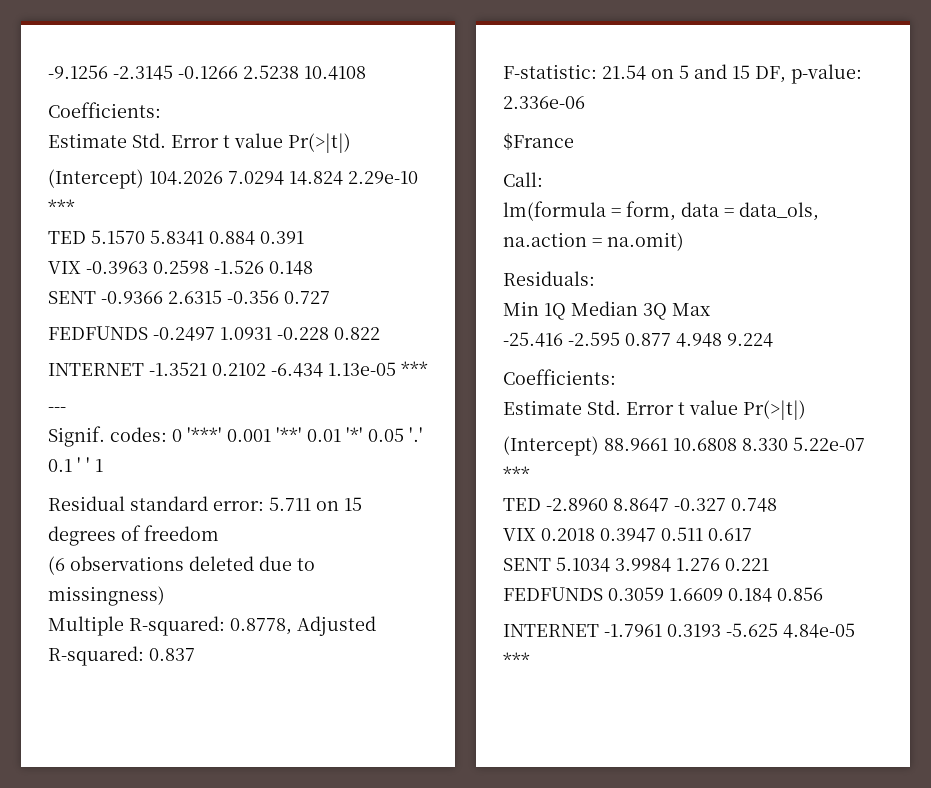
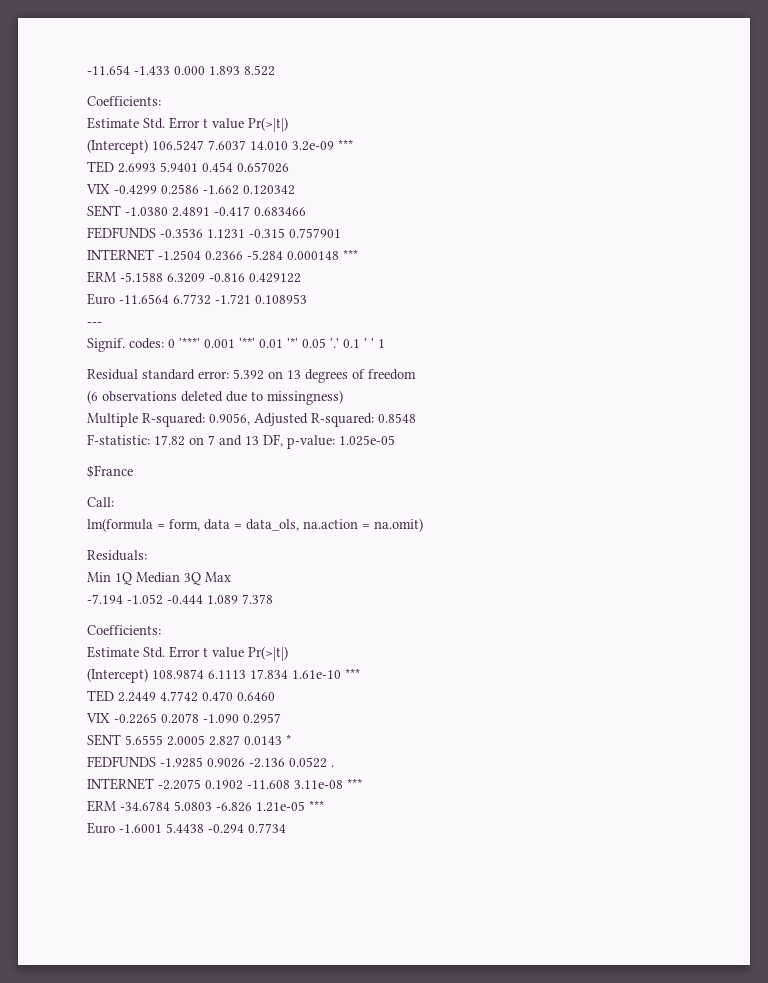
[48,65,366,80] [48,102,161,118] [48,133,351,153] [48,169,418,189] [48,199,75,214] [48,230,304,245] [48,260,313,275] [48,290,330,304] [48,326,380,341] [48,361,428,377] -9.1256 -2.3145 -0.1266 2.5238 10.4108 // Coefficients: // Estimate Std. Error t value Pr(>|t|) // (Intercept) 104.2026 7.0294 14.824 2.29e-10 *** // TED 5.1570 5.8341 0.884 0.391 // VIX -0.3963 0.2598 -1.526 0.148 // SENT -0.9366 2.6315 -0.356 0.727 // FEDFUNDS -0.2497 1.0931 -0.228 0.822 // INTERNET -1.3521 0.2102 -6.434 1.13e-05 *** -> [87,65,275,76] [87,96,161,106] [87,117,288,132] [87,139,353,154] [87,161,289,173] [86,184,295,195] [87,205,306,217] [87,227,341,239] [87,249,358,261] [87,271,301,283] [87,293,307,305] -11.654 -1.433 0.000 1.893 8.522 // Coefficients: // Estimate Std. Error t value Pr(>|t|) // (Intercept) 106.5247 7.6037 14.010 3.2e-09 *** // TED 2.6993 5.9401 0.454 0.657026 // VIX -0.4299 0.2586 -1.662 0.120342 // SENT -1.0380 2.4891 -0.417 0.683466 // FEDFUNDS -0.3536 1.1231 -0.315 0.757901 // INTERNET -1.2504 0.2366 -5.284 0.000148 *** // ERM -5.1588 6.3209 -0.816 0.429122 // Euro -11.6564 6.7732 -1.721 0.108953
[269,497,362,511] 5.711 on 15 -> [233,369,301,380] 5.392 on 13
[230,618,292,635] 0.8778, -> [209,413,250,425] 0.9056,
[149,648,195,661] 0.837 -> [378,413,416,423] 0.8548
[602,64,750,80] 21.54 on 5 and 15 -> [154,435,259,446] 17.82 on 7 and 13
[503,96,585,109] 2.336e-06 -> [339,435,395,446] 1.025e-05
[503,332,773,347] [503,369,616,385] [503,400,806,420] [503,436,865,456] [503,466,530,481] [503,498,777,512] [503,527,752,542] [503,557,769,572] [503,587,823,602] [503,623,855,638] [503,652,530,667] -25.416 -2.595 0.877 4.948 9.224 // Coefficients: // Estimate Std. Error t value Pr(>|t|) // (Intercept) 88.9661 10.6808 8.330 5.22e-07 *** // TED -2.8960 8.8647 -0.327 0.748 // VIX 0.2018 0.3947 0.511 0.617 // SENT 5.1034 3.9984 1.276 0.221 // FEDFUNDS 0.3059 1.6609 0.184 0.856 // INTERNET -1.7961 0.3193 -5.625 4.84e-05 *** -> [87,594,273,605] [87,625,161,635] [87,646,288,661] [87,668,360,683] [87,690,275,702] [86,713,281,724] [87,734,291,746] [87,756,334,768] [87,778,362,790] [87,800,324,812] [87,822,286,834] -7.194 -1.052 -0.444 1.089 7.378 // Coefficients: // Estimate Std. Error t value Pr(>|t|) // (Intercept) 108.9874 6.1113 17.834 1.61e-10 *** // TED 2.2449 4.7742 0.470 0.6460 // VIX -0.2265 0.2078 -1.090 0.2957 // SENT 5.6555 2.0005 2.827 0.0143 * // FEDFUNDS -1.9285 0.9026 -2.136 0.0522 . // INTERNET -2.2075 0.1902 -11.608 3.11e-08 *** // ERM -34.6784 5.0803 -6.826 1.21e-05 *** // Euro -1.6001 5.4438 -0.294 0.7734

